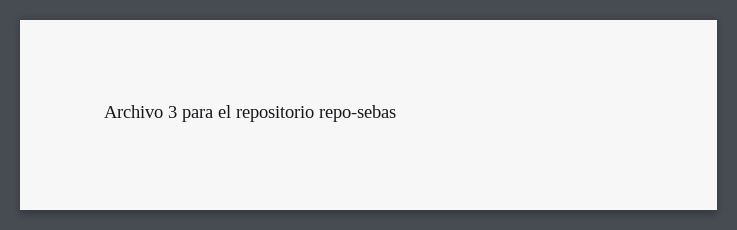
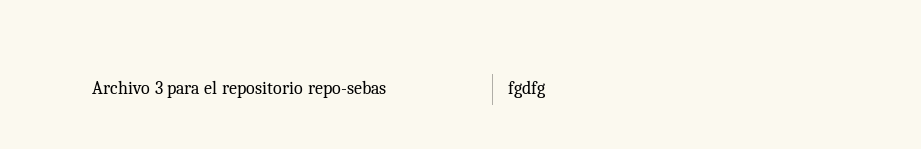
(396, 113) none -> [508,80,546,98] // fgdfg

